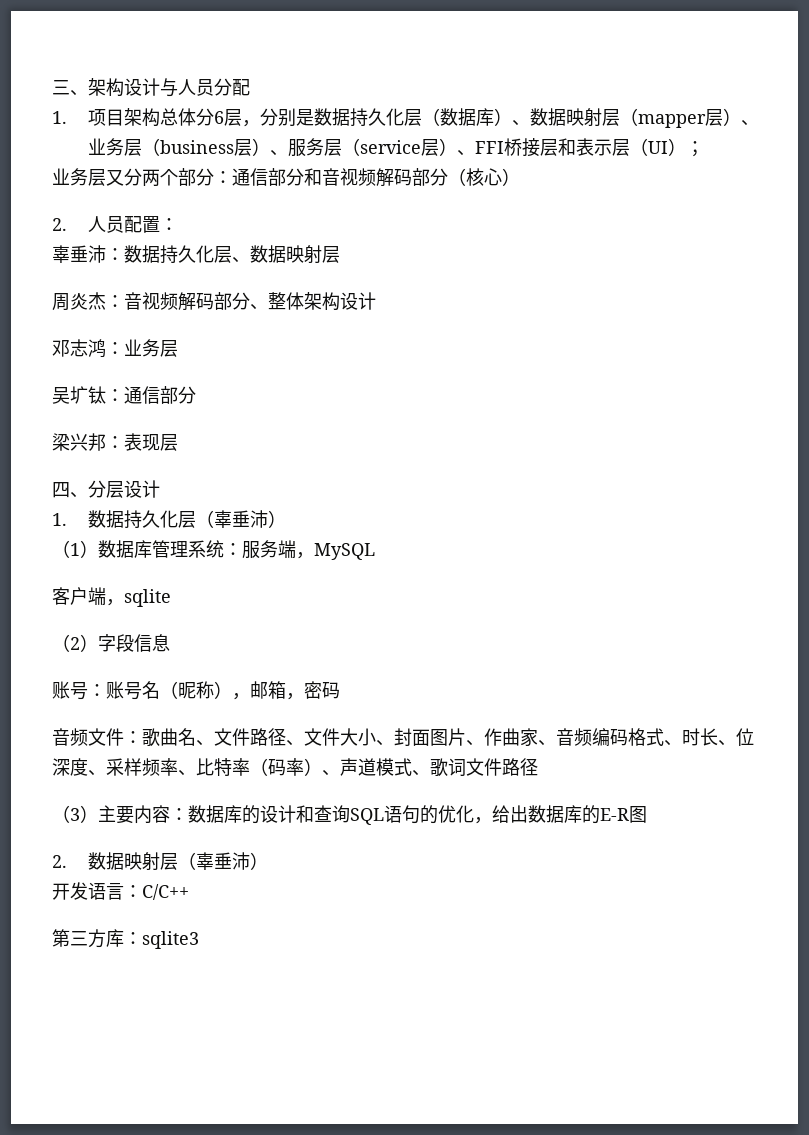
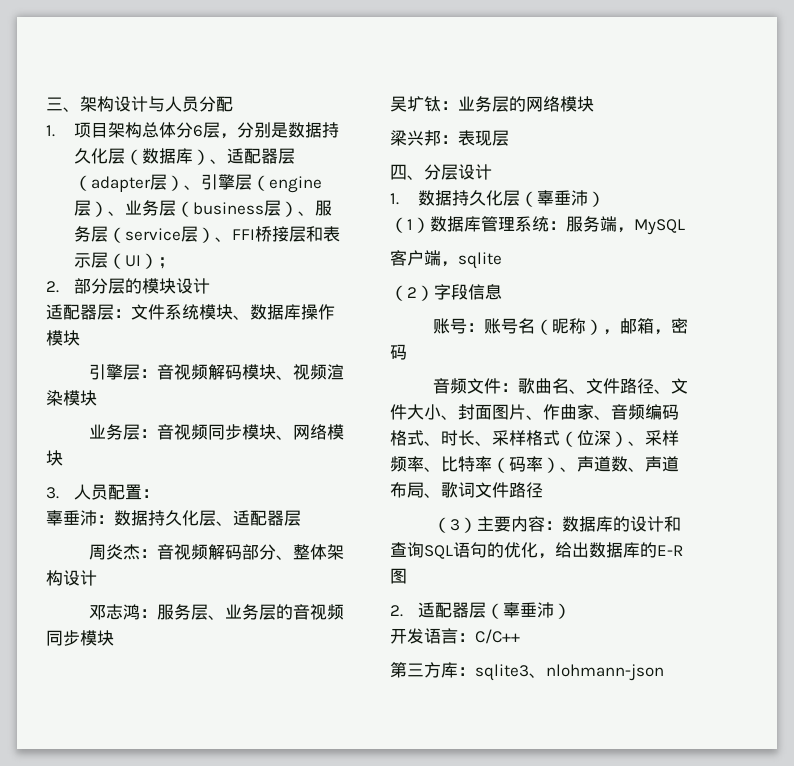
[529,108,706,128] 数据映射层（mapper -> [226,148,295,164] [73,174,322,193] 适配器层（adapter层）、引擎层（engine
[52,168,520,187] [52,218,67,231] 业务层又分两个部分：通信部分和音视频解码部分（核心） // 2. -> [46,278,210,294] [46,304,335,320] [46,330,80,346] [88,364,344,380] [46,390,97,406] [88,424,344,440] [46,450,63,466] [46,487,59,499] 2.部分层的模块设计 // 适配器层：文件系统模块、数据库操作模块 // 引擎层：音视频解码模块、视频渲染模块 // 业务层：音视频同步模块、网络模块 // 3.
[250,245,322,264] 数据映射 -> [233,510,284,526] 适配器
[124,339,178,357] [52,386,196,404] 业务层 // 吴圹钛：通信部分 -> [156,604,344,620] [46,630,114,646] [390,96,594,112] 服务层、业务层的音视频同步模块 // 吴圹钛：业务层的网络模块
[736,728,754,746] [52,758,88,776] 位深度 -> [492,430,628,447] 采样格式（位深）
[376,758,412,776] 模式 -> [611,456,679,472] [390,482,424,498] 数、声道布局
[87,852,160,871] 数据映射 -> [417,602,469,618] 适配器
(199, 940) none -> [529,664,664,681] 、nlohmann-json

